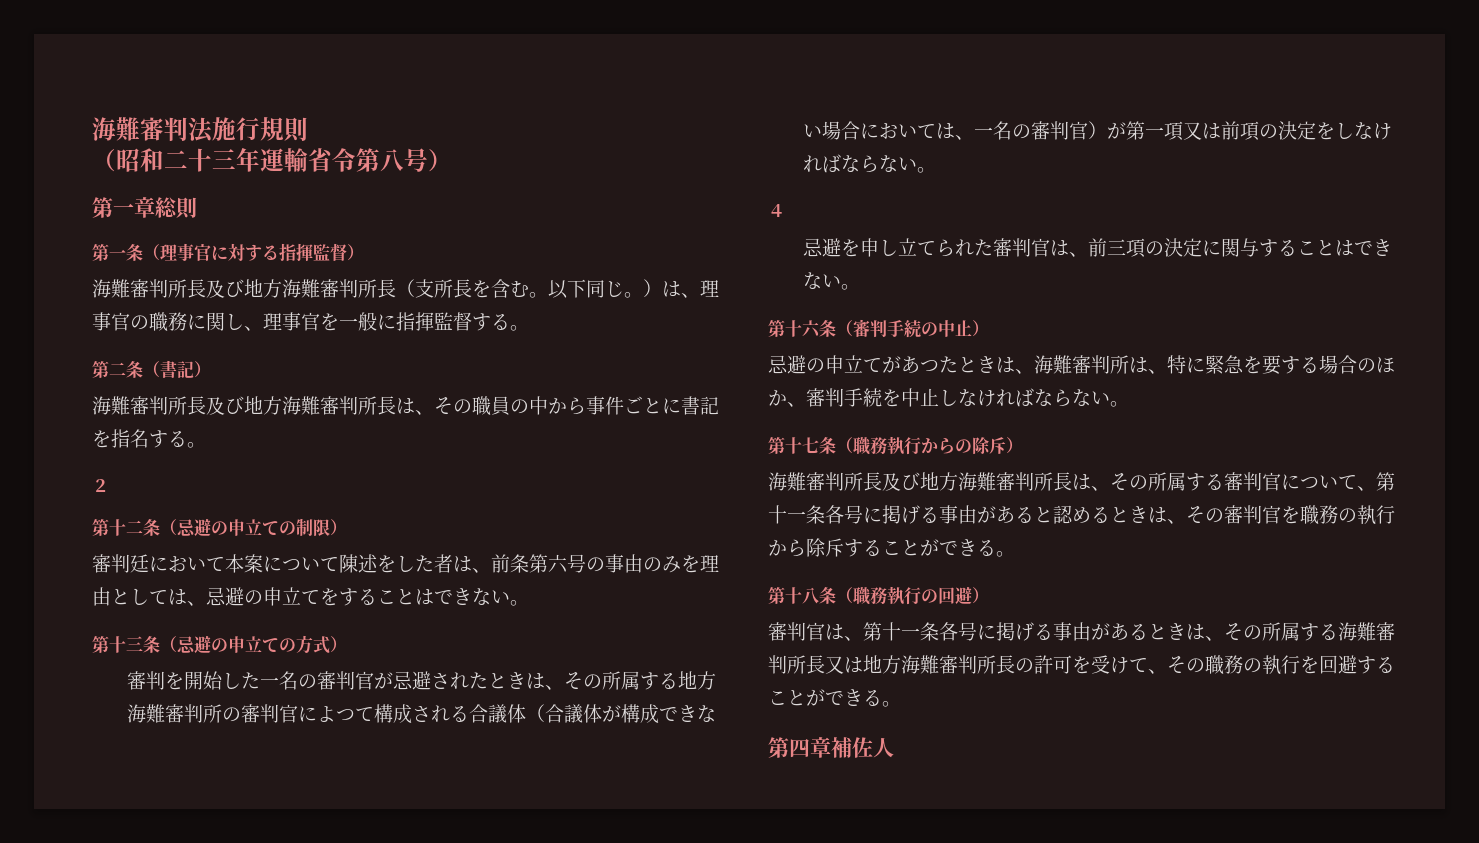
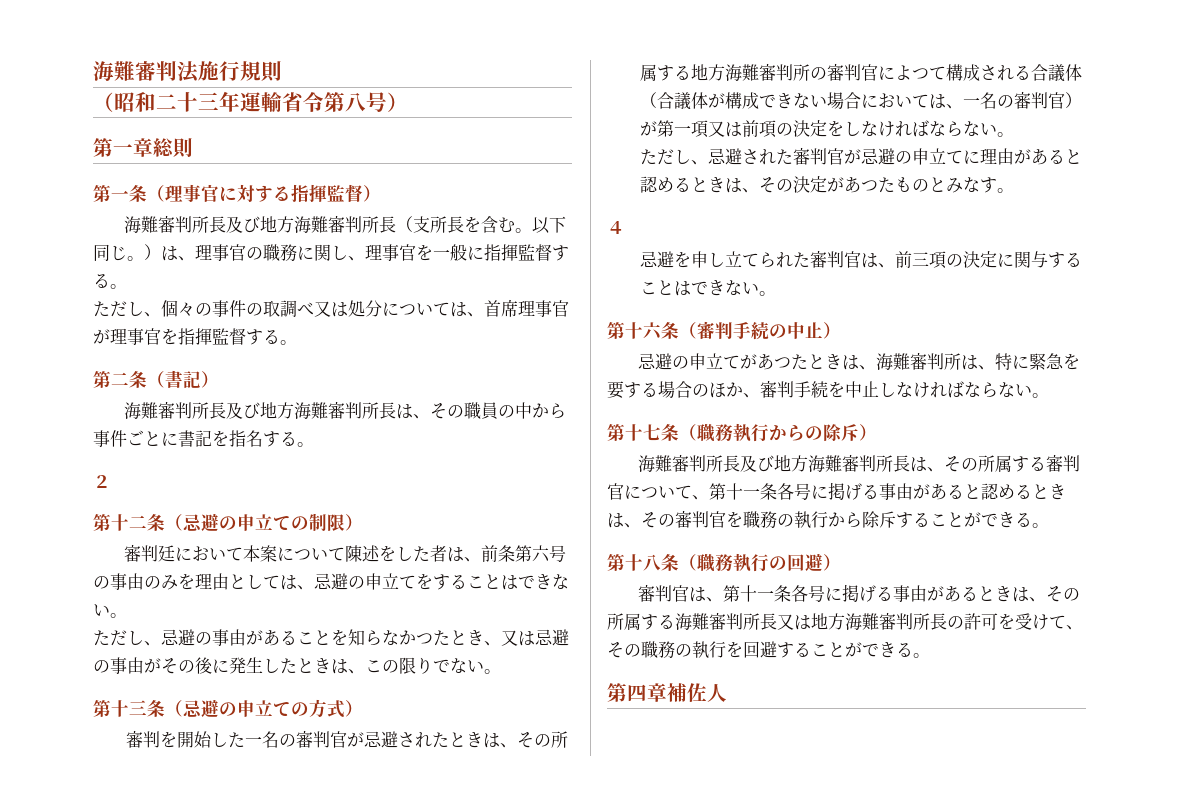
(529, 328) none -> [93,299,569,317] [93,328,297,345] // ただし、個々の事件の取調べ又は処分については、首席理事官が理事官を指揮監督する。
(529, 603) none -> [93,629,569,646] [93,657,501,674] // ただし、忌避の事由があることを知らなかつたとき、又は忌避の事由がその後に発生したときは、この限りでない。
(936, 170) none -> [639,147,1082,165] [639,176,1014,193] // ただし、忌避された審判官が忌避の申立てに理由があると認めるときは、その決定があつたものとみなす。

